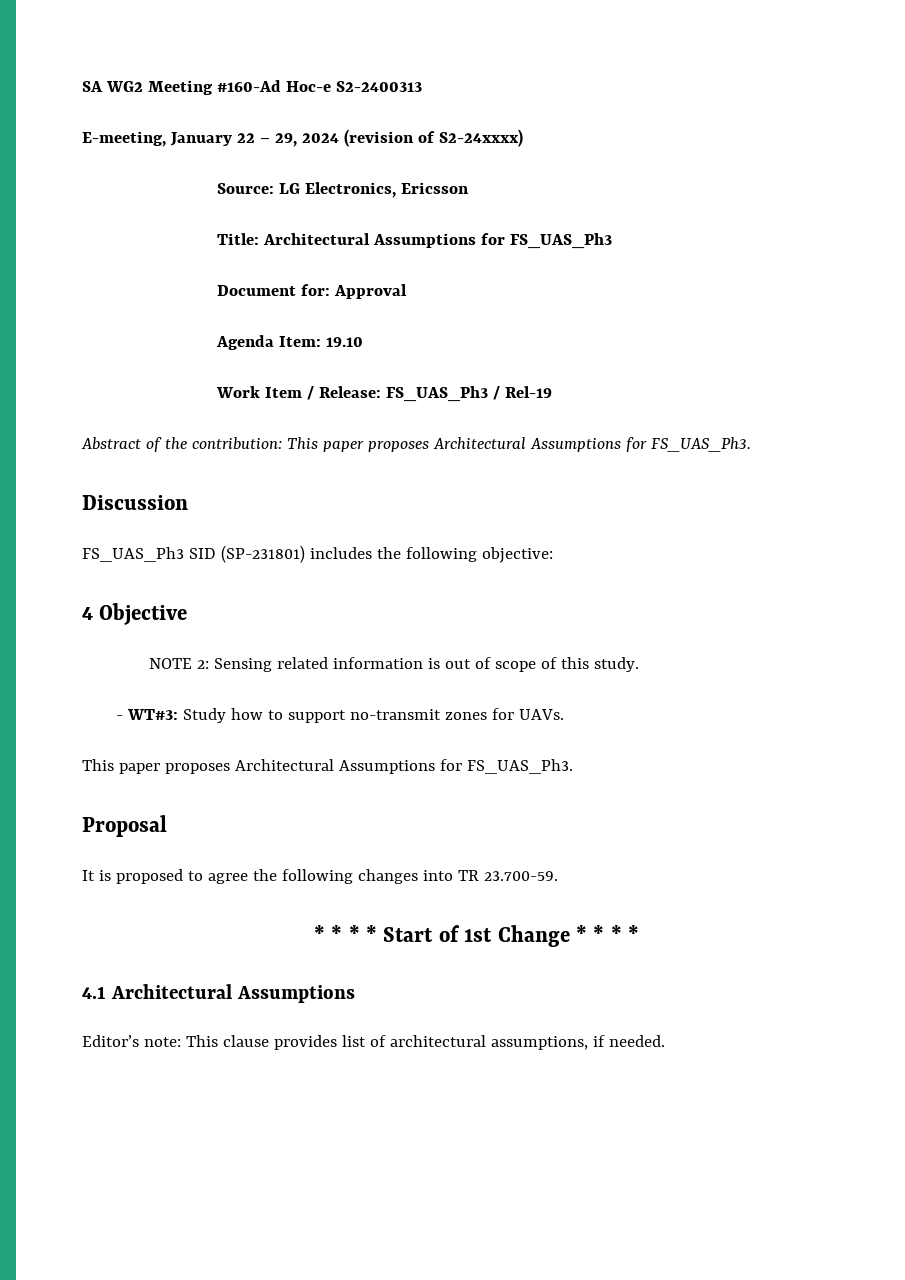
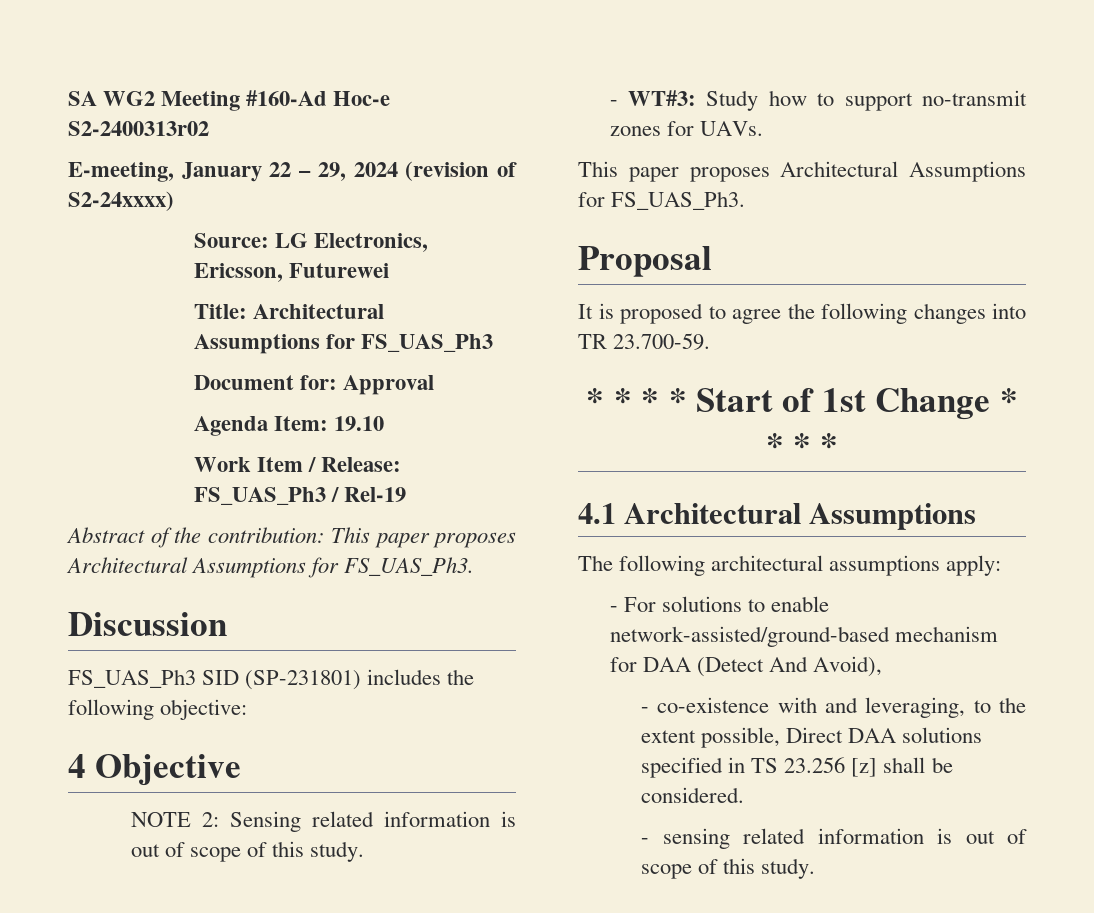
[335,81,422,92] S2-2400313 -> [68,121,209,136] S2-2400313r02
[400,182,469,194] Ericsson -> [194,263,390,282] Ericsson, Futurewei
[82,1035,665,1050] Editor’s note: This clause provides list of architectural assumptions, if needed. -> [578,555,1002,576] [609,596,829,612] [609,626,998,647] [609,656,882,677] [641,697,1026,718] [641,727,983,748] [641,757,953,778] [641,787,745,803] [641,828,1027,849] [641,858,816,879] The following architectural assumptions apply: // - For solutions to enable network-assisted/ground-based mechanism for DAA (Detect And Avoid), // - co-existence with and leveraging, to the extent possible, Direct DAA solutions specified in TS 23.256 [z] shall be considered. // - sensing related information is out of scope of this study.

